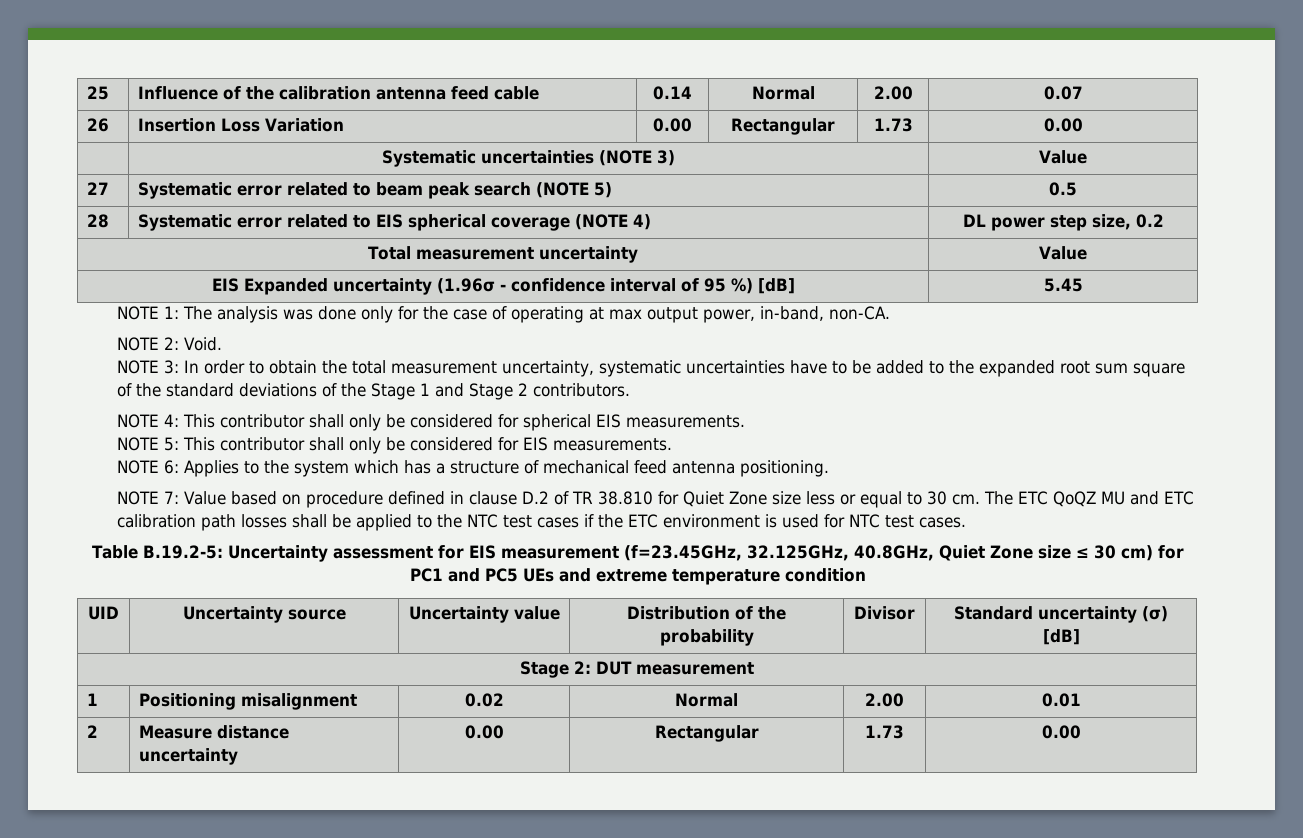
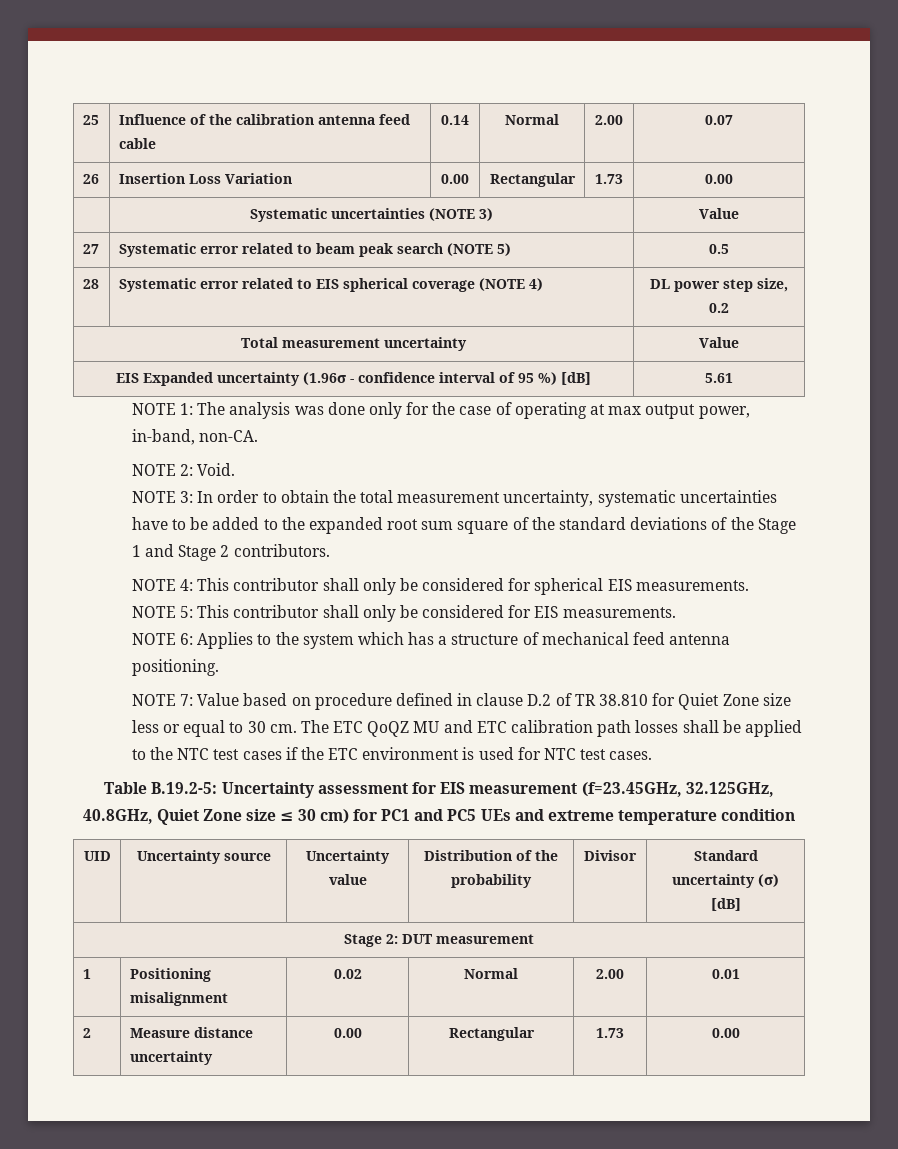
[1043,278,1083,292] 5.45 -> [705,373,733,383] 5.61

